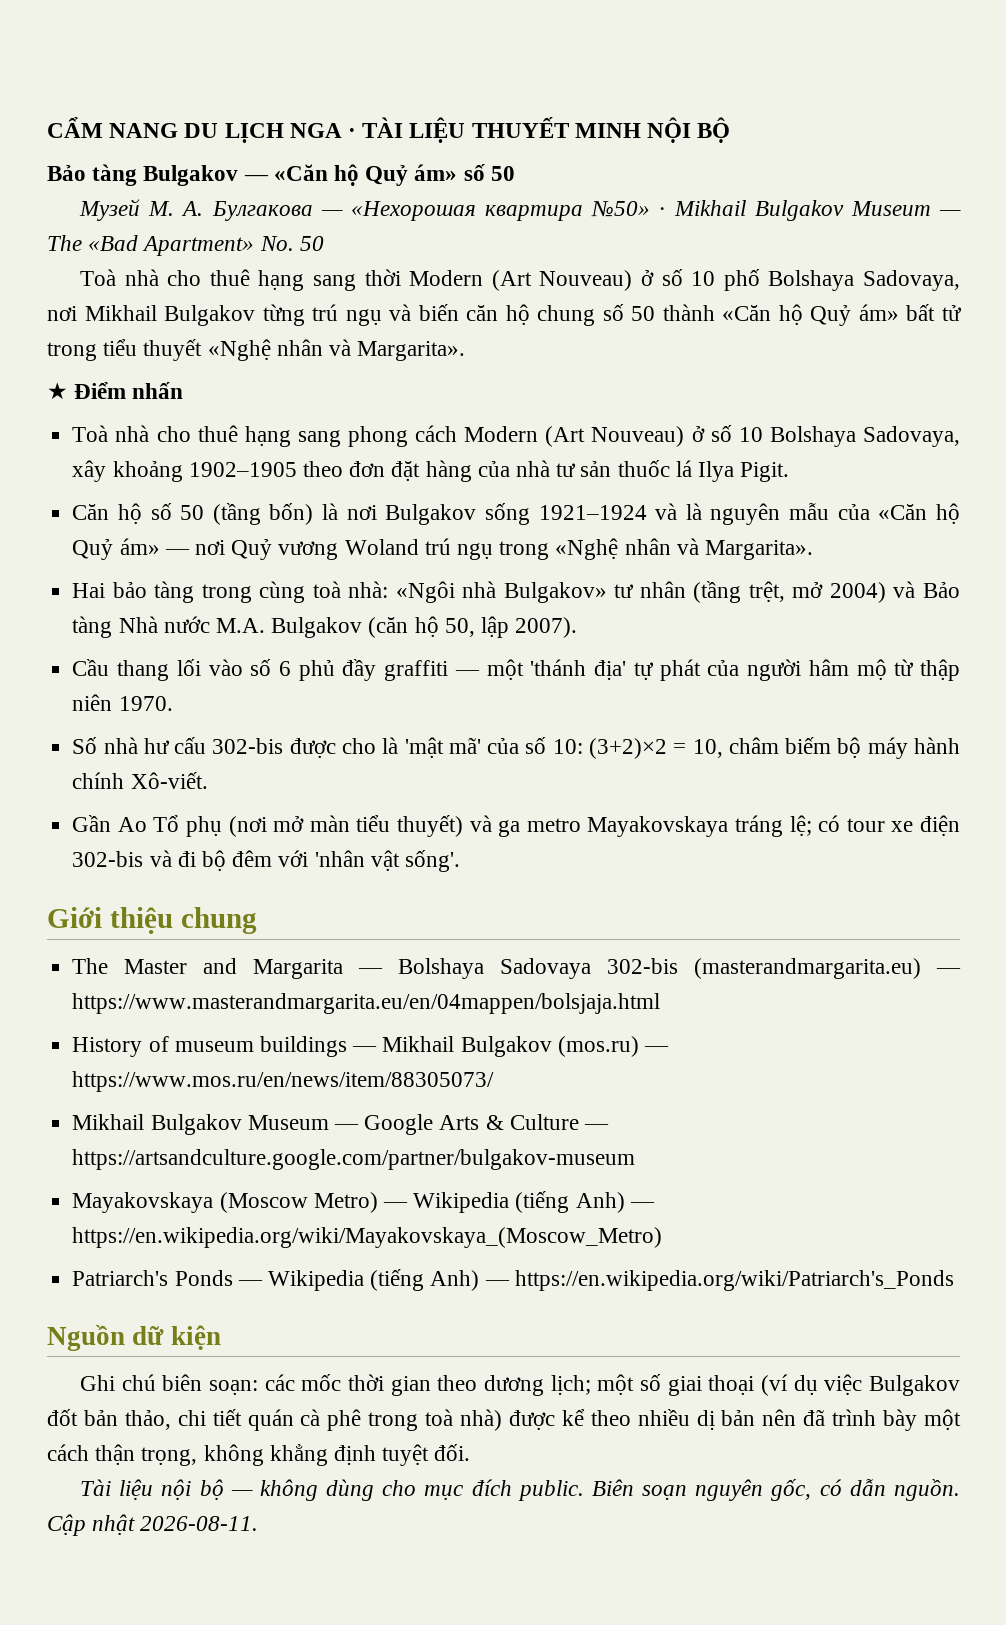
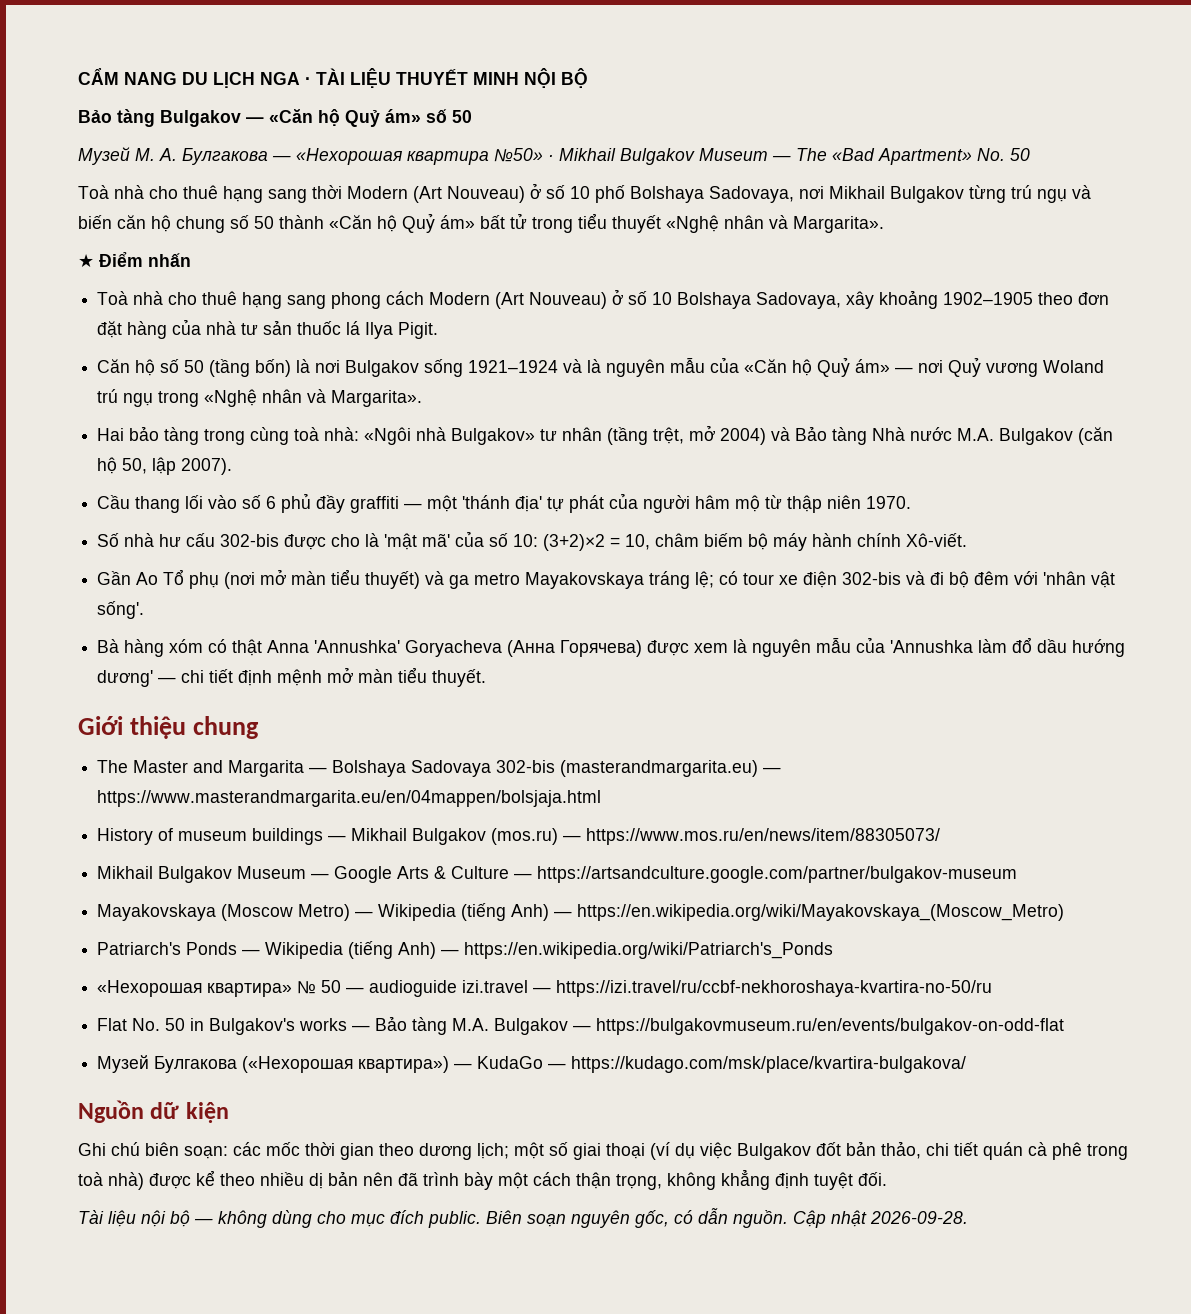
(460, 861) none -> [97,637,1126,657] [97,667,487,687] // Bà hàng xóm có thật Anna 'Annushka' Goryacheva (Анна Горячева) được xem là nguyên mẫu của 'Annushka làm đổ dầu hướng dương' — chi tiết định mệnh mở màn tiểu thuyết.
(954, 1280) none -> [97,980,993,997] [97,1016,1065,1035] [97,1055,967,1073] // «Нехорошая квартира» № 50 — audioguide izi.travel — https://izi.travel/ru/ccbf-nekhoroshaya-kvartira-no-50/ru // Flat No. 50 in Bulgakov's works — Bảo tàng M.A. Bulgakov — https://bulgakovmuseum.ru/en/events/bulgakov-on-odd-flat // Музей Булгакова («Нехорошая квартира») — KudaGo — https://kudago.com/msk/place/kvartira-bulgakova/
[140,1516,259,1531] 2026-08-11. -> [870,1211,968,1224] 2026-09-28.

